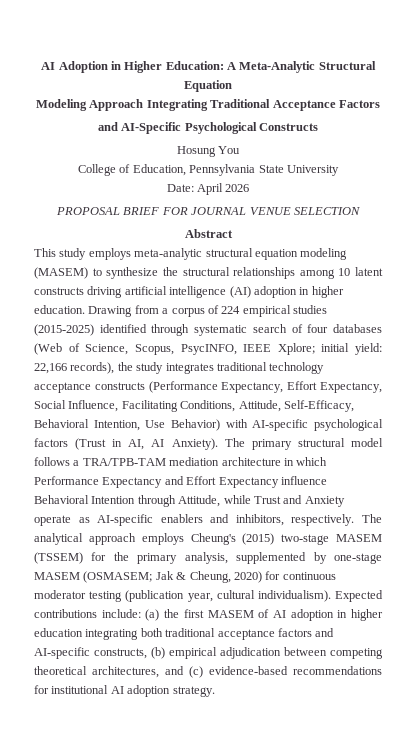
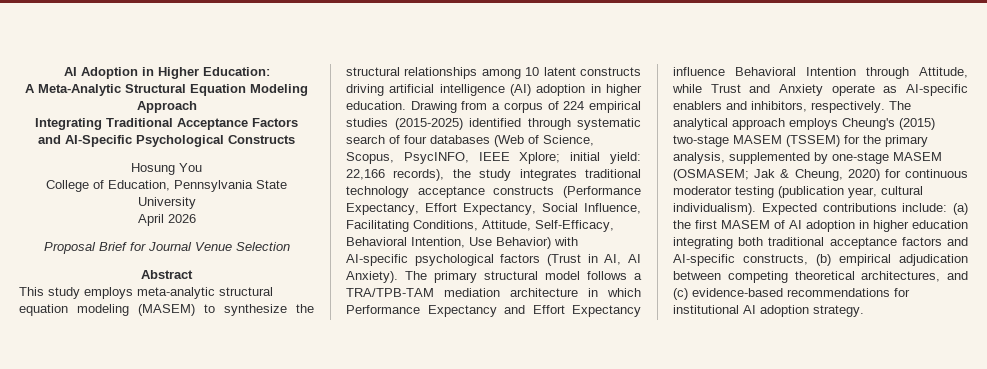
(224, 65) none -> (270, 71) //
(232, 86) // -> (246, 90) none
(144, 105) none -> (197, 107) //
[166,184,194,192] Date: -> (196, 203) none
[56,207,360,215] PROPOSAL BRIEF FOR JOURNAL VENUE SELECTION -> [43,242,290,254] Proposal Brief for Journal Venue Selection

